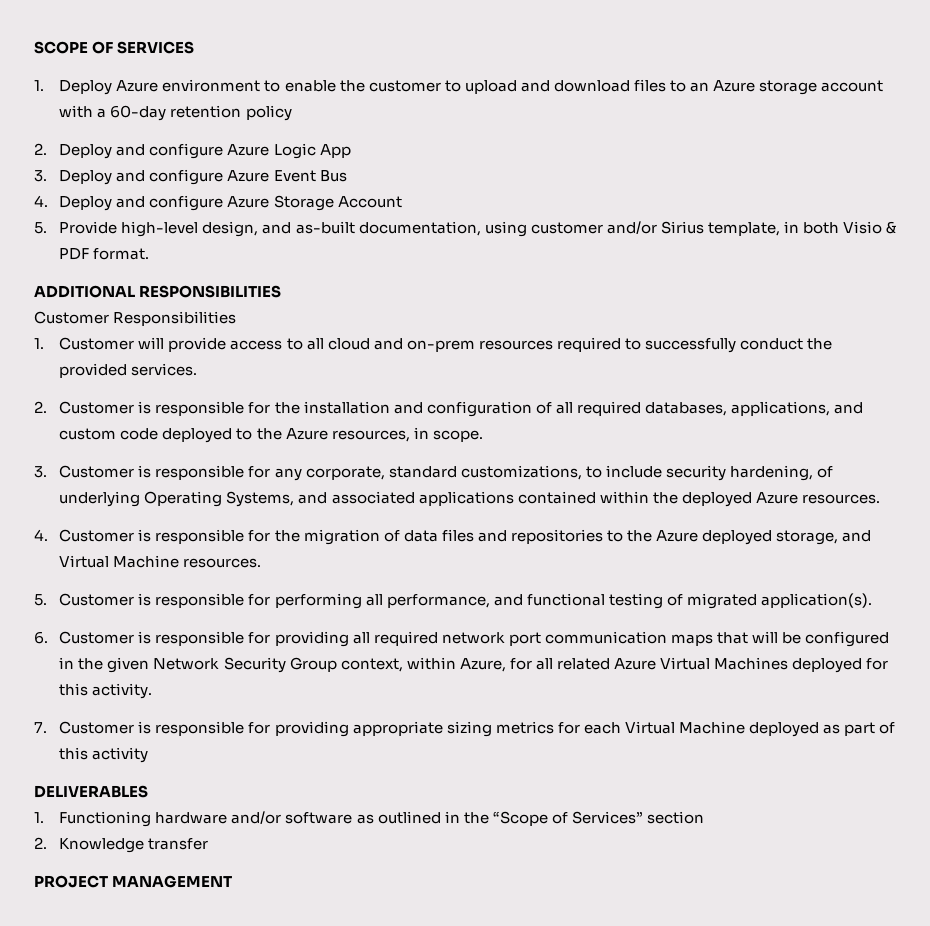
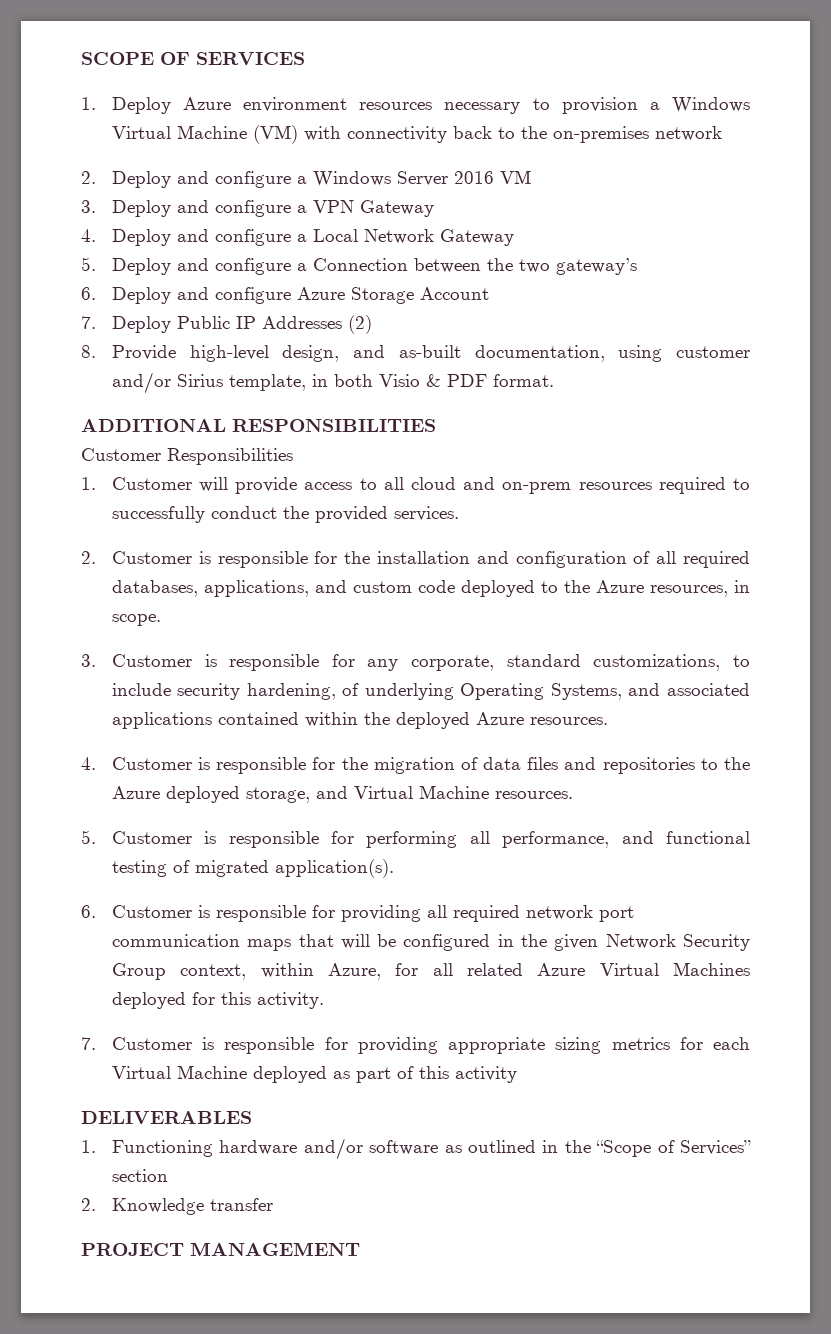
[264,79,884,95] [59,105,292,121] to enable the customer to upload and download files to an Azure storage account with a 60-day retention policy -> [359,97,750,114] [111,125,722,144] resources necessary to provision a Windows Virtual Machine (VM) with connectivity back to the on-premises network
[227,143,351,159] Azure Logic App -> [296,170,531,187] a Windows Server 2016 VM
[227,170,347,182] [34,195,48,207] Azure Event Bus // 4. -> [296,200,434,217] [81,229,514,246] [81,257,637,275] [81,287,96,300] a VPN Gateway // 4. Deploy and configure a Local Network Gateway // 5. Deploy and configure a Connection between the two gateway’s // 6.
[34,222,47,234] 5. -> [81,315,372,334] [81,345,96,358] 7. Deploy Public IP Addresses (2) // 8.

